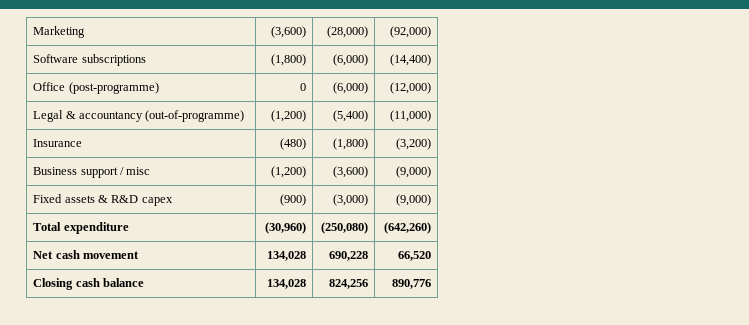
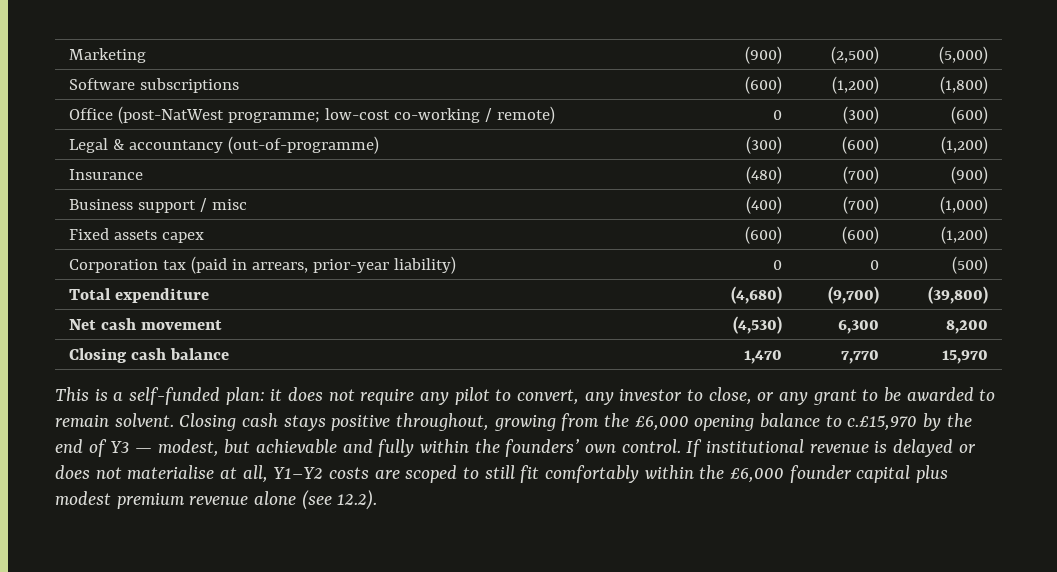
[270,26,306,38] [326,26,368,38] [389,26,431,38] (3,600) | (28,000) | (92,000) -> [745,46,783,64] [831,46,880,64] [939,46,989,64] (900) | (2,500) | (5,000)
[270,54,306,66] [332,54,368,66] [389,54,431,66] | (1,800) | (6,000) | (14,400) -> [745,76,783,94] [832,76,880,94] [940,76,989,94] | (600) | (1,200) | (1,800)
[68,82,159,94] [299,83,306,91] [332,82,368,94] [389,82,431,94] (post-programme) | 0 | (6,000) | (12,000) -> [117,106,556,124] [773,110,783,120] [843,106,880,124] [951,106,989,124] (post-NatWest programme; low-cost co-working / remote) | 0 | (300) | (600)
[270,110,306,122] [332,110,368,122] [389,110,431,122] | (1,200) | (5,400) | (11,000) -> [746,136,783,154] [842,136,880,154] [941,136,989,154] | (300) | (600) | (1,200)
[332,138,368,150] [395,138,431,150] (1,800) | (3,200) -> [843,166,880,184] [951,166,989,184] (700) | (900)
[270,166,306,178] [332,166,368,178] [395,166,431,178] (1,200) | (3,600) | (9,000) -> [746,196,783,214] [843,196,880,214] [940,196,989,214] (400) | (700) | (1,000)
[98,195,139,203] & R&D -> (157, 235) none
[279,194,306,206] [332,194,368,206] [395,194,431,206] (900) | (3,000) | (9,000) -> [745,226,783,244] [842,226,880,244] [941,226,989,244] [68,256,457,274] [773,260,783,270] [870,260,880,270] [952,256,989,274] (600) | (600) | (1,200) // Corporation tax (paid in arrears, prior-year liability) | 0 | 0 | (500)
[264,222,306,234] [320,222,368,234] [383,222,431,234] (30,960) | (250,080) | (642,260) -> [731,286,783,304] [828,286,880,304] [928,286,989,304] (4,680) | (9,700) | (39,800)
[266,251,306,261] [328,251,368,261] [397,251,431,261] 134,028 | 690,228 | 66,520 -> [733,316,783,334] [838,320,880,334] [946,320,989,334] (4,530) | 6,300 | 8,200
[266,279,306,289] [328,279,368,289] [391,279,431,289] 134,028 | 824,256 | 890,776 -> [744,350,783,364] [841,350,880,364] [942,350,989,364] [55,387,996,405] [55,413,972,431] [55,439,976,457] [55,465,949,483] [55,490,378,510] 1,470 | 7,770 | 15,970 // This is a self-funded plan: it does not require any pilot to convert, any investor to close, or any grant to be awarded to remain solvent. Closing cash stays positive throughout, growing from the £6,000 opening balance to c.£15,970 by the end of Y3 — modest, but achievable and fully within the founders’ own control. If institutional revenue is delayed or does not materialise at all, Y1–Y2 costs are scoped to still fit comfortably within the £6,000 founder capital plus modest premium revenue alone (see 12.2).

